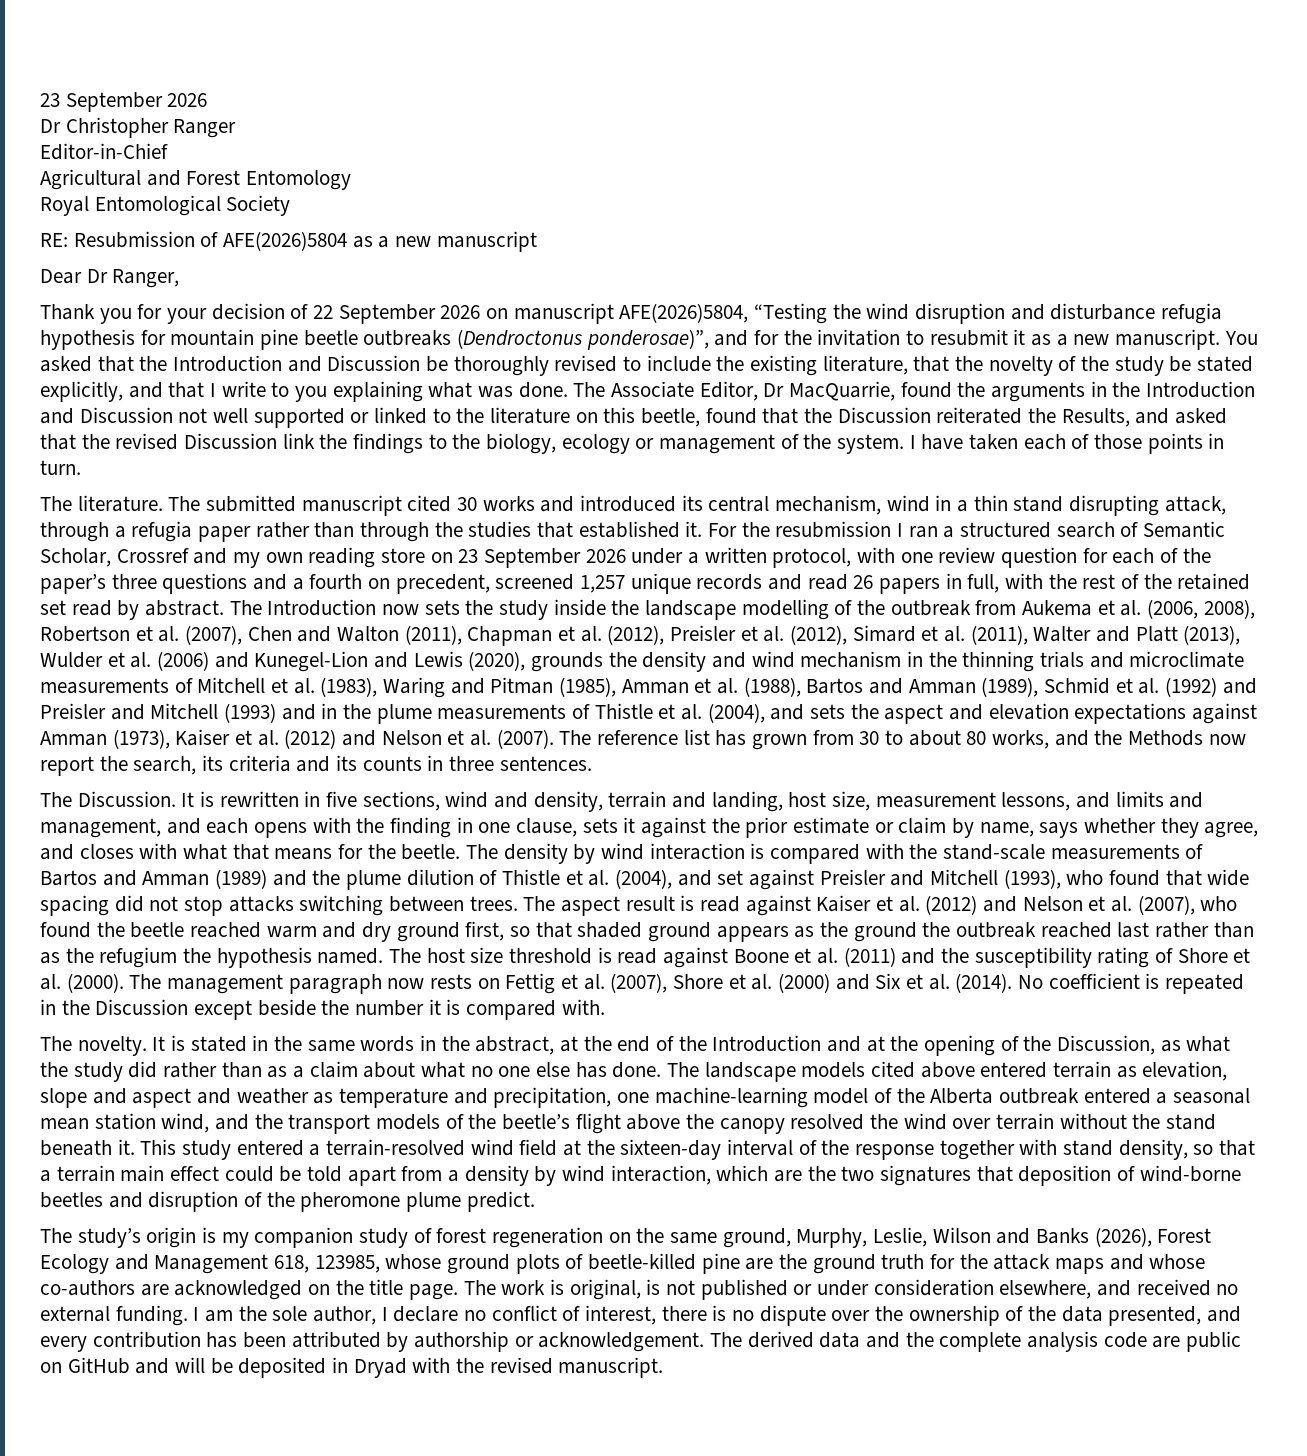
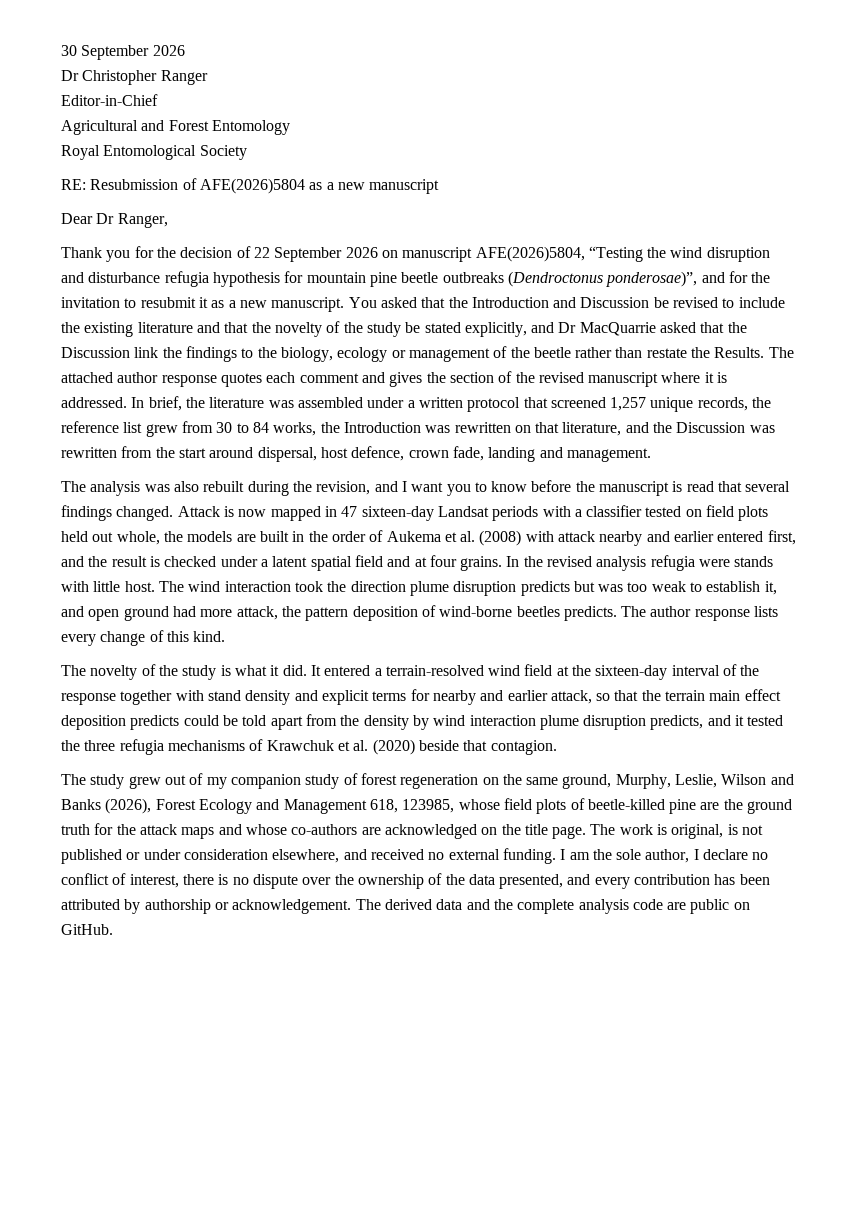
[40,93,60,107] 23 -> [61,45,77,56] 30
[167,308,208,324] your -> [156,247,176,258] the
[453,356,549,376] thoroughly -> (669, 302) none
[822,355,908,375] literature, -> [137,322,220,333] literature and
[168,381,1256,402] [40,407,1228,428] [40,433,179,450] that I write to you explaining what was done. The Associate Editor, Dr MacQuarrie, found the arguments in the Introduction and Discussion not well supported or linked to the literature on this beetle, found that the Discussion reiterated the Results, and asked that the revised -> [558,322,747,336] Dr MacQuarrie asked that the
[837,433,1225,454] [40,460,81,475] [40,495,1226,516] [40,521,1226,542] [40,547,1211,568] [40,573,1251,594] [40,599,1255,620] [40,625,1241,646] [40,651,1245,672] [40,677,1257,698] [40,703,1258,724] [40,729,1246,750] [40,755,592,776] [40,791,1204,812] [40,817,1259,838] [40,843,1204,864] [40,869,1250,890] [40,895,1238,916] [40,921,1254,942] [40,947,1251,968] [40,973,1245,994] [40,999,605,1020] [40,1035,1231,1056] [40,1061,1228,1082] [40,1087,1251,1108] [40,1113,1217,1134] [40,1139,232,1160] system. I have taken each of those points in turn. // The literature. The submitted manuscript cited 30 works and introduced its central mechanism, wind in a thin stand disrupting attack, through a refugia paper rather than through the studies that established it. For the resubmission I ran a structured search of Semantic Scholar, Crossref and my own reading store on 23 September 2026 under a written protocol, with one review question for each of the paper’s three questions and a fourth on precedent, screened 1,257 unique records and read 26 papers in full, with the rest of the retained set read by abstract. The Introduction now sets the study inside the landscape modelling of the outbreak from Aukema et al. (2006, 2008), Robertson et al. (2007), Chen and Walton (2011), Chapman et al. (2012), Preisler et al. (2012), Simard et al. (2011), Walter and Platt (2013), Wulder et al. (2006) and Kunegel-Lion and Lewis (2020), grounds the density and wind mechanism in the thinning trials and microclimate measurements of Mitchell et al. (1983), Waring and Pitman (1985), Amman et al. (1988), Bartos and Amman (1989), Schmid et al. (1992) and Preisler and Mitchell (1993) and in the plume measurements of Thistle et al. (2004), and sets the aspect and elevation expectations against Amman (1973), Kaiser et al. (2012) and Nelson et al. (2007). The reference list has grown from 30 to about 80 works, and the Methods now report the search, its criteria and its counts in three sentences. // The Discussion. It is rewritten in five sections, wind and density, terrain and landing, host size, measurement lessons, and limits and management, and each opens with the finding in one clause, sets it against the prior estimate or claim by name, says whether they agree, and closes with what that means for the beetle. The density by wind interaction is compared with the stand-scale measurements of Bartos and Amman (1989) and the plume dilution of Thistle et al. (2004), and set against Preisler and Mitchell (1993), who found that wide spacing did not stop attacks switching between trees. The aspect result is read against Kaiser et al. (2012) and Nelson et al. (2007), who found the beetle reached warm and dry ground first, so that shaded ground appears as the ground the outbreak reached last rather than as the refugium the hypothesis named. The host size threshold is read against Boone et al. (2011) and the susceptibility rating of Shore et al. (2000). The management paragraph now rests on Fettig et al. (2007), Shore et al. (2000) and Six et al. (2014). No coefficient is repeated in the Discussion except beside the number it is compared with. // The novelty. It is stated in the same words in the abstract, at the end of the Introduction and at the opening of the Discussion, as what the study did rather than as a claim about what no one else has done. The landscape models cited above entered terrain as elevation, slope and aspect and weather as temperature and precipitation, one machine-learning model of the Alberta outbreak entered a seasonal mean station wind, and the transport models of the beetle’s flight above the canopy resolved the wind over terrain without the stand beneath it. This study -> [533,347,794,358] [61,371,728,387] [61,396,772,412] [61,421,775,437] [61,446,651,462] [61,480,791,496] [61,505,769,521] [61,530,796,546] [61,555,774,571] [61,581,777,596] [61,605,779,621] [61,630,226,646] [61,664,321,680] beetle rather than restate the Results. The attached author response quotes each comment and gives the section of the revised manuscript where it is addressed. In brief, the literature was assembled under a written protocol that screened 1,257 unique records, the reference list grew from 30 to 84 works, the Introduction was rewritten on that literature, and the Discussion was rewritten from the start around dispersal, host defence, crown fade, landing and management. // The analysis was also rebuilt during the revision, and I want you to know before the manuscript is read that several findings changed. Attack is now mapped in 47 sixteen-day Landsat periods with a classifier tested on field plots held out whole, the models are built in the order of Aukema et al. (2008) with attack nearby and earlier entered first, and the result is checked under a latent spatial field and at four grains. In the revised analysis refugia were stands with little host. The wind interaction took the direction plume disruption predicts but was too weak to establish it, and open ground had more attack, the pattern deposition of wind-borne beetles predicts. The author response lists every change of this kind. // The novelty of the study is what it did. It
[1118,1139,1256,1160] [40,1170,51,1182] density, so that a -> [245,689,661,705] density and explicit terms for nearby and earlier attack, so that the
(220, 1173) none -> [61,715,180,730] deposition predicts
[448,1165,1241,1186] [40,1191,535,1212] [40,1227,217,1248] a density by wind interaction, which are the two signatures that deposition of wind-borne beetles and disruption of the pheromone plume predict. // The study’s origin is -> [340,715,784,730] [61,739,557,755] [61,773,204,789] the density by wind interaction plume disruption predicts, and it tested the three refugia mechanisms of Krawchuk et al. (2020) beside that contagion. // The study grew out of
[447,1254,511,1274] ground -> [503,798,532,810] field
[67,1357,664,1378] GitHub and will be deposited in Dryad with the revised manuscript. -> [61,924,113,935] GitHub.

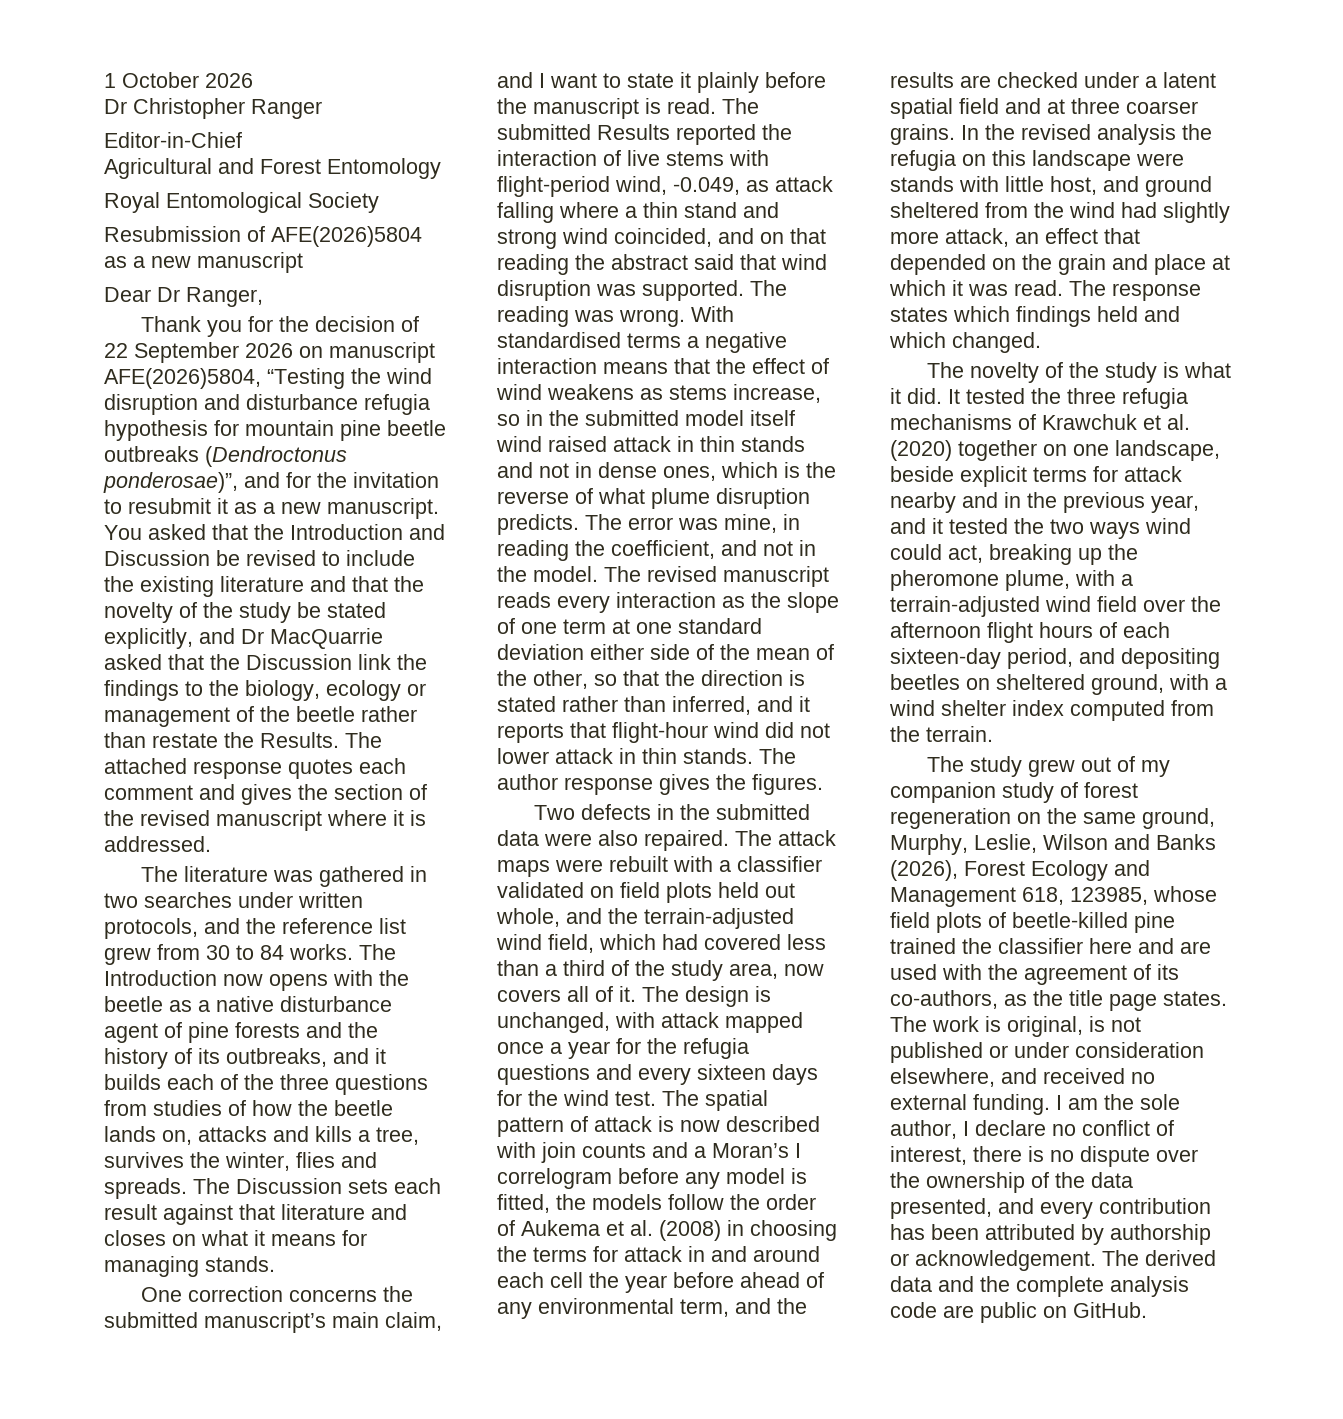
[61,45,150,60] 30 September -> [104,72,199,88] 1 October
[61,179,86,190] RE: -> (379, 202) none
[117,372,159,383] author -> (187, 766) none
[131,396,748,412] In brief, the literature was assembled under a written protocol that screened 1,257 unique records, -> [140,866,427,887] [104,892,363,908] [104,918,240,939] // The literature was gathered in two searches under written protocols, and
[273,422,775,436] [61,446,651,462] [61,480,791,496] [61,505,539,521] works, the Introduction was rewritten on that literature, and the Discussion was rewritten from the start around dispersal, host defence, crown fade, landing and management. // The analysis was also rebuilt during the revision, and I want you to know before the manuscript is read that several findings changed. Attack is now mapped in 47 sixteen-day Landsat periods -> [289,944,396,960] [104,970,409,991] [104,996,392,1012] [104,1022,378,1043] [104,1048,386,1069] [104,1074,428,1095] [104,1100,393,1116] [104,1126,419,1145] [104,1152,377,1171] [104,1178,441,1199] [104,1204,407,1225] [104,1230,367,1246] [104,1256,275,1277] [140,1286,413,1302] [104,1312,442,1333] [497,72,826,93] [497,98,759,119] [497,124,792,145] [497,150,769,166] [497,176,833,197] [497,202,779,223] [497,228,826,249] [497,254,827,275] [497,280,787,301] [497,306,734,327] [497,332,787,353] [497,358,829,374] [496,384,821,403] [497,410,795,426] [496,436,805,452] [497,462,836,481] [497,488,810,509] [497,514,800,535] [497,540,816,561] [497,566,829,587] [497,592,839,613] [497,618,762,634] [497,644,834,660] [497,670,805,689] [497,696,810,715] [497,722,830,743] [497,748,796,764] [497,774,823,795] [533,804,810,820] [497,830,836,851] [497,856,668,877] works. The Introduction now opens with the beetle as a native disturbance agent of pine forests and the history of its outbreaks, and it builds each of the three questions from studies of how the beetle lands on, attacks and kills a tree, survives the winter, flies and spreads. The Discussion sets each result against that literature and closes on what it means for managing stands. // One correction concerns the submitted manuscript’s main claim, and I want to state it plainly before the manuscript is read. The submitted Results reported the interaction of live stems with flight-period wind, -0.049, as attack falling where a thin stand and strong wind coincided, and on that reading the abstract said that wind disruption was supported. The reading was wrong. With standardised terms a negative interaction means that the effect of wind weakens as stems increase, so in the submitted model itself wind raised attack in thin stands and not in dense ones, which is the reverse of what plume disruption predicts. The error was mine, in reading the coefficient, and not in the model. The revised manuscript reads every interaction as the slope of one term at one standard deviation either side of the mean of the other, so that the direction is stated rather than inferred, and it reports that flight-hour wind did not lower attack in thin stands. The author response gives the figures. // Two defects in the submitted data were also repaired. The attack maps were rebuilt
[645,506,682,517] tested -> [497,882,584,898] validated
[163,531,305,542] the models are built in -> [566,908,794,929] [496,934,826,953] [497,960,824,981] [497,986,771,1007] [497,1012,803,1033] [497,1038,749,1059] [497,1064,818,1085] [497,1090,768,1111] [497,1116,820,1137] [496,1142,801,1163] [497,1168,807,1189] [497,1194,724,1213] and the terrain-adjusted wind field, which had covered less than a third of the study area, now covers all of it. The design is unchanged, with attack mapped once a year for the refugia questions and every sixteen days for the wind test. The spatial pattern of attack is now described with join counts and a Moran’s I correlogram before any model is fitted, the models follow
[525,530,796,546] [61,556,160,567] with attack nearby and earlier entered first, and the result is -> [727,1220,837,1241] [497,1246,820,1262] [497,1272,824,1293] [497,1298,807,1319] [890,72,991,88] in choosing the terms for attack in and around each cell the year before ahead of any environmental term, and the results are
[429,555,457,567] four -> [1071,98,1198,114] three coarser
[650,555,774,571] [61,581,777,596] [61,605,779,621] [61,630,226,646] refugia were stands with little host. The wind interaction took the direction plume disruption predicts but was too weak to establish it, and open ground had more attack, the pattern deposition of wind-borne beetles predicts. The author response lists every change of this kind. -> [1182,124,1212,140] [890,150,1184,171] [890,176,1212,197] [890,202,1230,223] [890,228,1140,247] [890,254,1230,275] [889,280,1201,301] [890,306,1180,327] [889,332,1041,353] the refugia on this landscape were stands with little host, and ground sheltered from the wind had slightly more attack, an effect that depended on the grain and place at which it was read. The response states which findings held and which changed.
[324,664,760,680] [61,689,781,705] [61,714,745,730] entered a terrain-resolved wind field at the sixteen-day interval of the response together with stand density and explicit terms for nearby and earlier attack, so that the terrain main effect deposition predicts could be told apart from the density by wind interaction plume disruption predicts, and it -> (960, 396) none
[418,740,557,755] beside that contagion. -> [958,440,1220,461] [890,466,1182,487] [890,492,1199,513] [890,518,1191,539] [890,544,1138,565] [890,570,1133,591] [890,596,1221,617] [890,622,1170,643] [890,648,1220,669] [890,674,1227,695] [889,700,1214,721] [890,726,993,742] together on one landscape, beside explicit terms for attack nearby and in the previous year, and it tested the two ways wind could act, breaking up the pheromone plume, with a terrain-adjusted wind field over the afternoon flight hours of each sixteen-day period, and depositing beetles on sheltered ground, with a wind shelter index computed from the terrain.
[700,799,793,814] [61,823,587,839] are the ground truth for the attack maps and whose co-authors are acknowledged on the title page. -> [890,938,1211,954] [890,964,1179,985] [890,990,1227,1011] trained the classifier here and are used with the agreement of its co-authors, as the title page states.

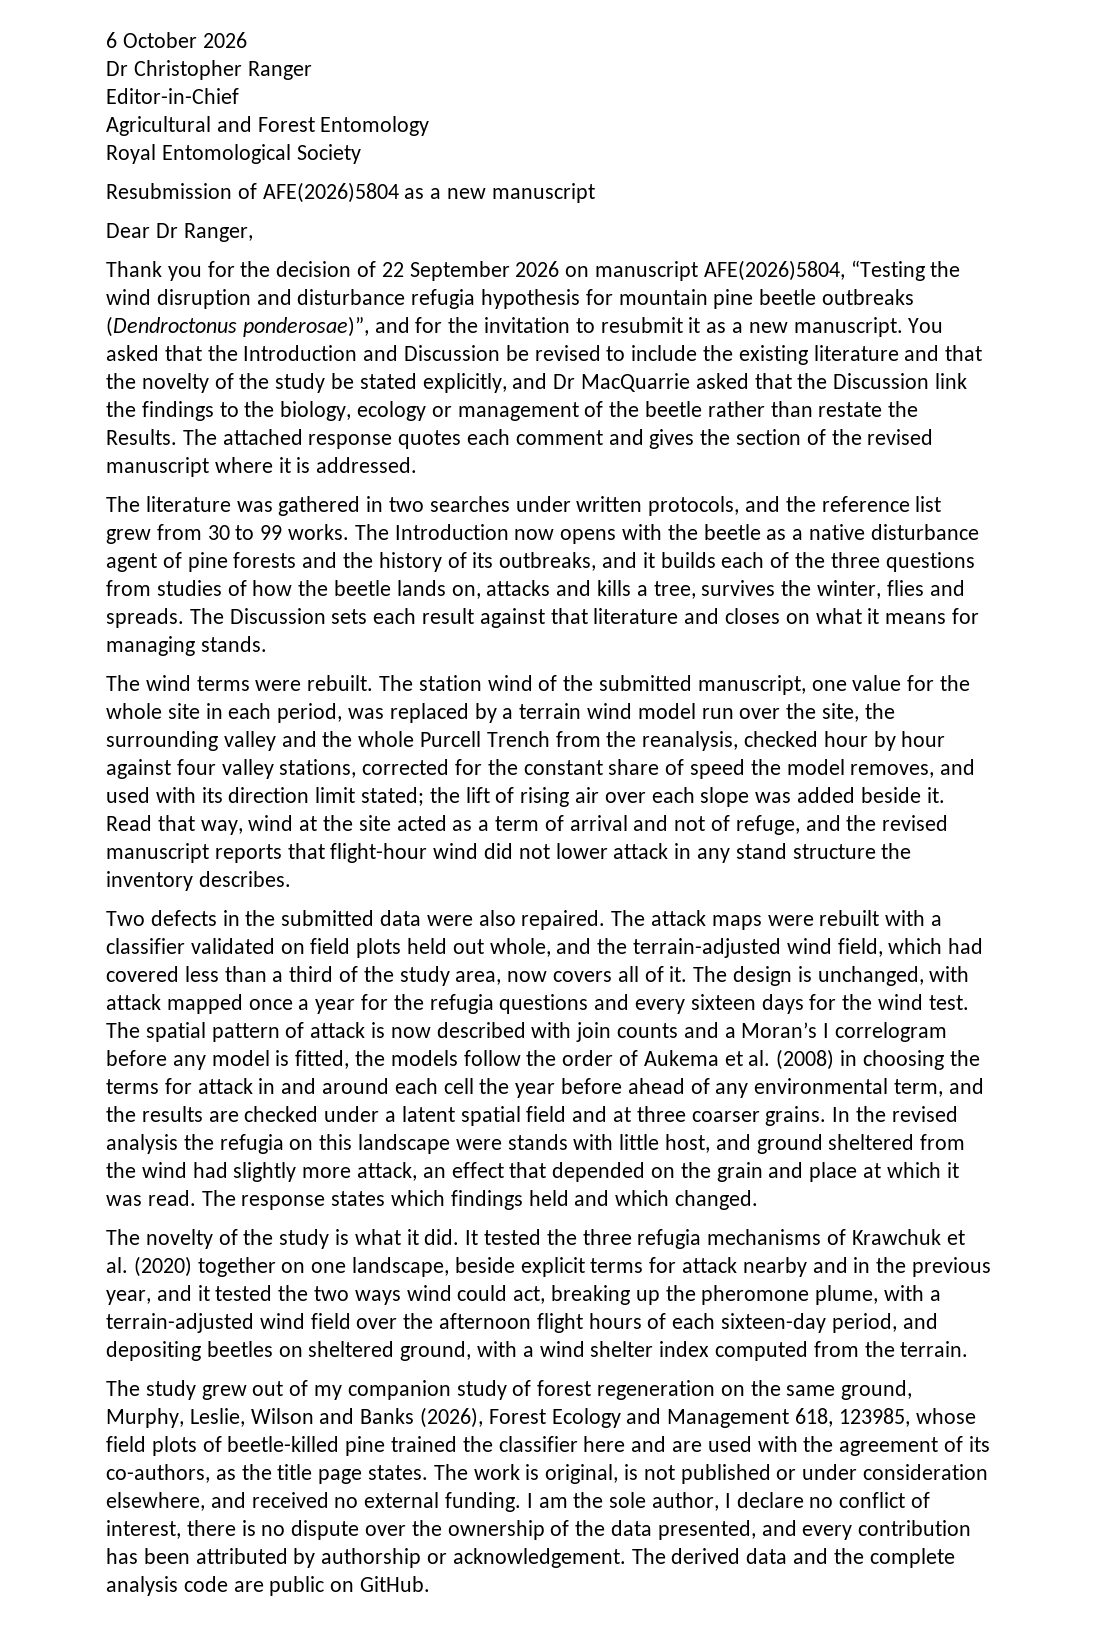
[104,73,116,88] 1 -> [106,32,117,48] 6
[260,945,284,960] 84 -> [260,525,283,540] 99
[140,1286,413,1302] [104,1312,442,1333] [497,72,826,93] [497,98,759,119] [497,124,792,145] [497,150,769,166] [497,176,833,197] [497,202,779,223] [497,228,826,249] [497,254,827,275] [497,280,787,301] [497,306,734,327] [497,332,787,353] [497,358,829,374] [496,384,821,403] [497,410,795,426] [496,436,805,452] [497,462,836,481] [497,488,810,509] [497,514,800,535] [497,540,816,561] [497,566,829,587] [497,592,839,613] [497,618,762,634] [497,644,834,660] [497,670,805,689] [497,696,810,715] One correction concerns the submitted manuscript’s main claim, and I want to state it plainly before the manuscript is read. The submitted Results reported the interaction of live stems with flight-period wind, -0.049, as attack falling where a thin stand and strong wind coincided, and on that reading the abstract said that wind disruption was supported. The reading was wrong. With standardised terms a negative interaction means that the effect of wind weakens as stems increase, so in the submitted model itself wind raised attack in thin stands and not in dense ones, which is the reverse of what plume disruption predicts. The error was mine, in reading the coefficient, and not in the model. The revised manuscript reads every interaction as the slope of one term at one standard deviation either side of the mean of the other, so that the direction is stated rather than inferred, and it -> [106,675,971,695] [106,703,895,723] [106,731,946,751] [106,759,976,779] [106,787,945,807] [106,815,949,835] [106,843,209,863] The wind terms were rebuilt. The station wind of the submitted manuscript, one value for the whole site in each period, was replaced by a terrain wind model run over the site, the surrounding valley and the whole Purcell Trench from the reanalysis, checked hour by hour against four valley stations, corrected for the constant share of speed the model removes, and used with its direction limit stated; the lift of rising air over each slope was added beside it. Read that way, wind at the site acted as a term of arrival and not of refuge, and the revised manuscript
[642,748,796,764] [497,774,823,795] thin stands. The author response gives the figures. -> [697,843,912,863] [106,871,291,891] any stand structure the inventory describes.

